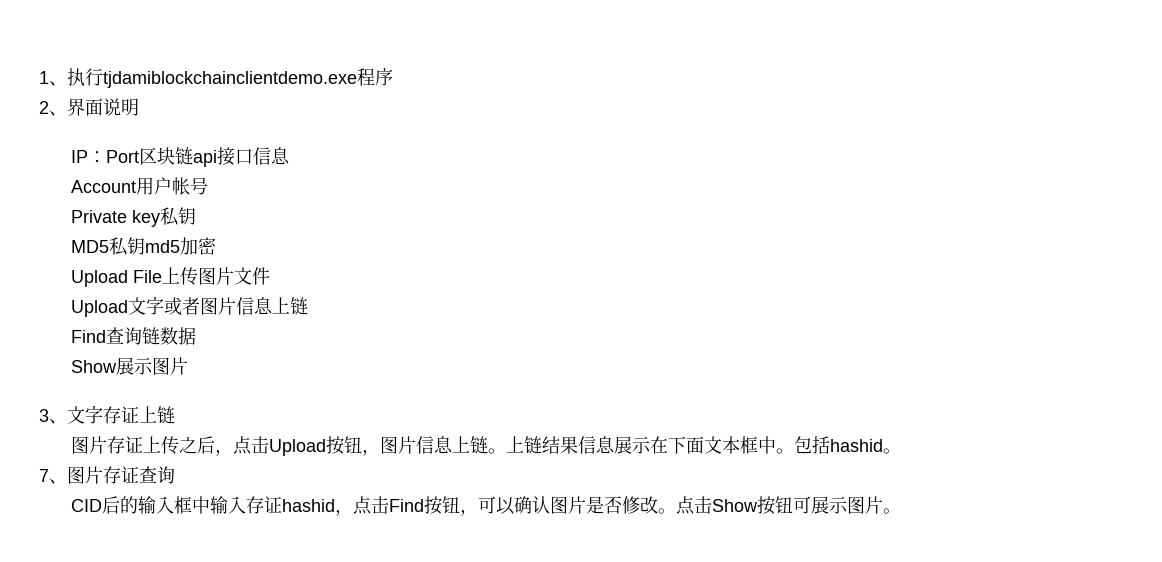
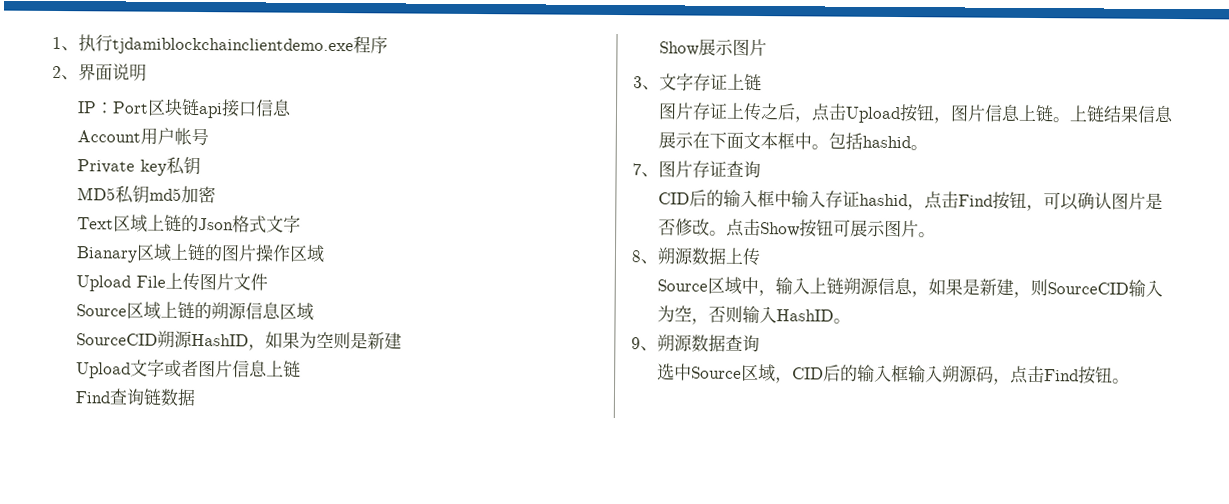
(217, 246) none -> [77,214,302,234] [76,243,326,263] // Text区域上链的Json格式文字 // Bianary区域上链的图片操作区域
(271, 276) none -> [76,301,315,321] [76,330,403,351] // Source区域上链的朔源信息区域 // SourceCID朔源HashID，如果为空则是新建
(902, 511) none -> [631,247,761,267] [657,276,1164,298] [657,305,852,325] [631,334,760,353] [657,363,1131,385] // 8、朔源数据上传 // Source区域中，输入上链朔源信息，如果是新建，则SourceCID输入为空，否则输入HashID。 // 9、朔源数据查询 // 选中Source区域，CID后的输入框输入朔源码，点击Find按钮。

